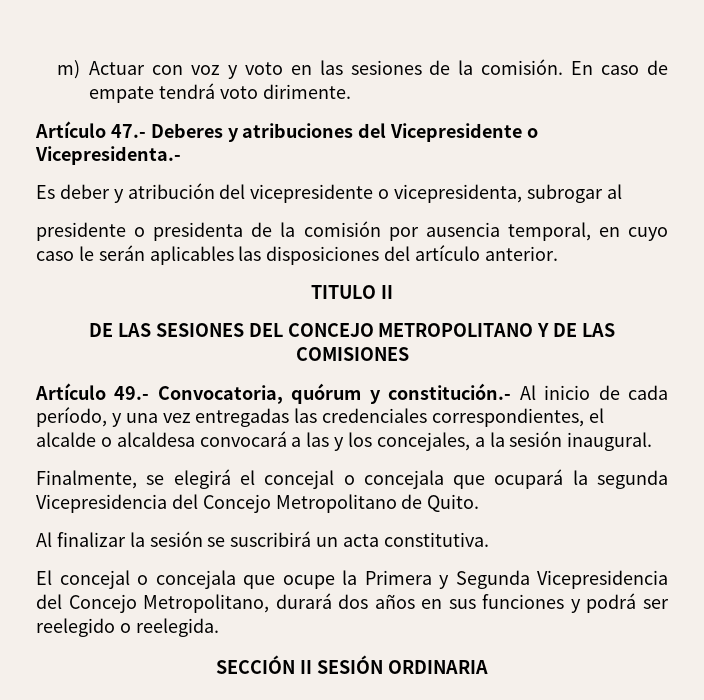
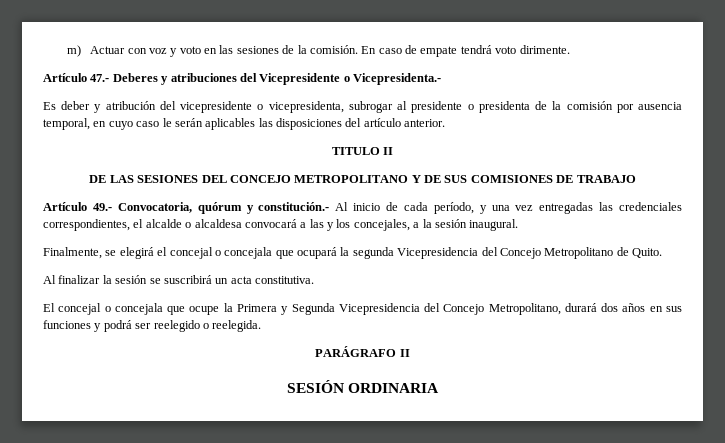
(622, 191) // -> (408, 105) none
[581,323,615,337] LAS -> [444,175,468,183] SUS
(409, 354) none -> [556,175,636,183] DE TRABAJO
[216,655,313,674] SECCIÓN II -> [315,346,410,357] PARÁGRAFO II //

